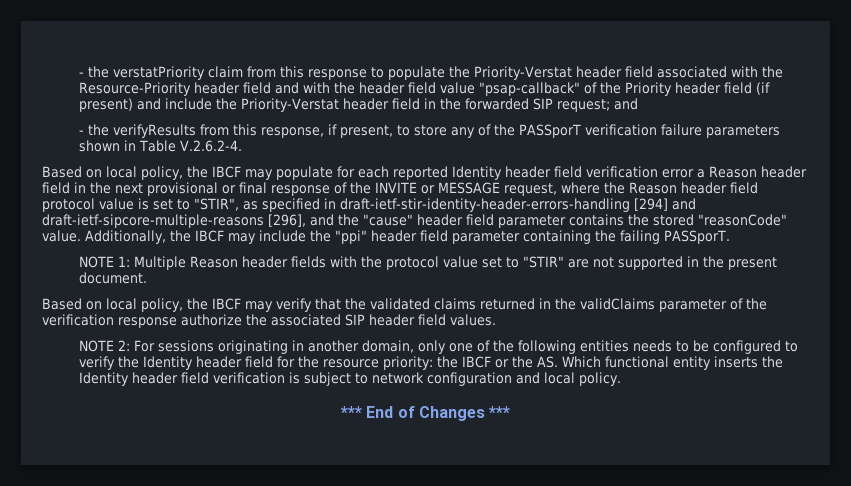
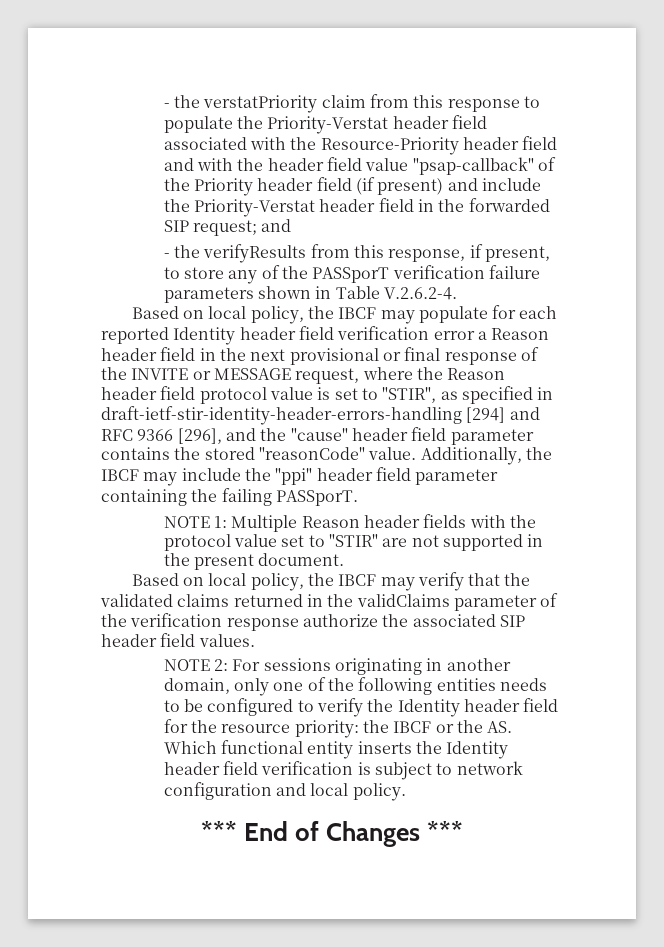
[42,214,264,228] draft-ietf-sipcore-multiple-reasons -> [101,429,174,441] RFC 9366

